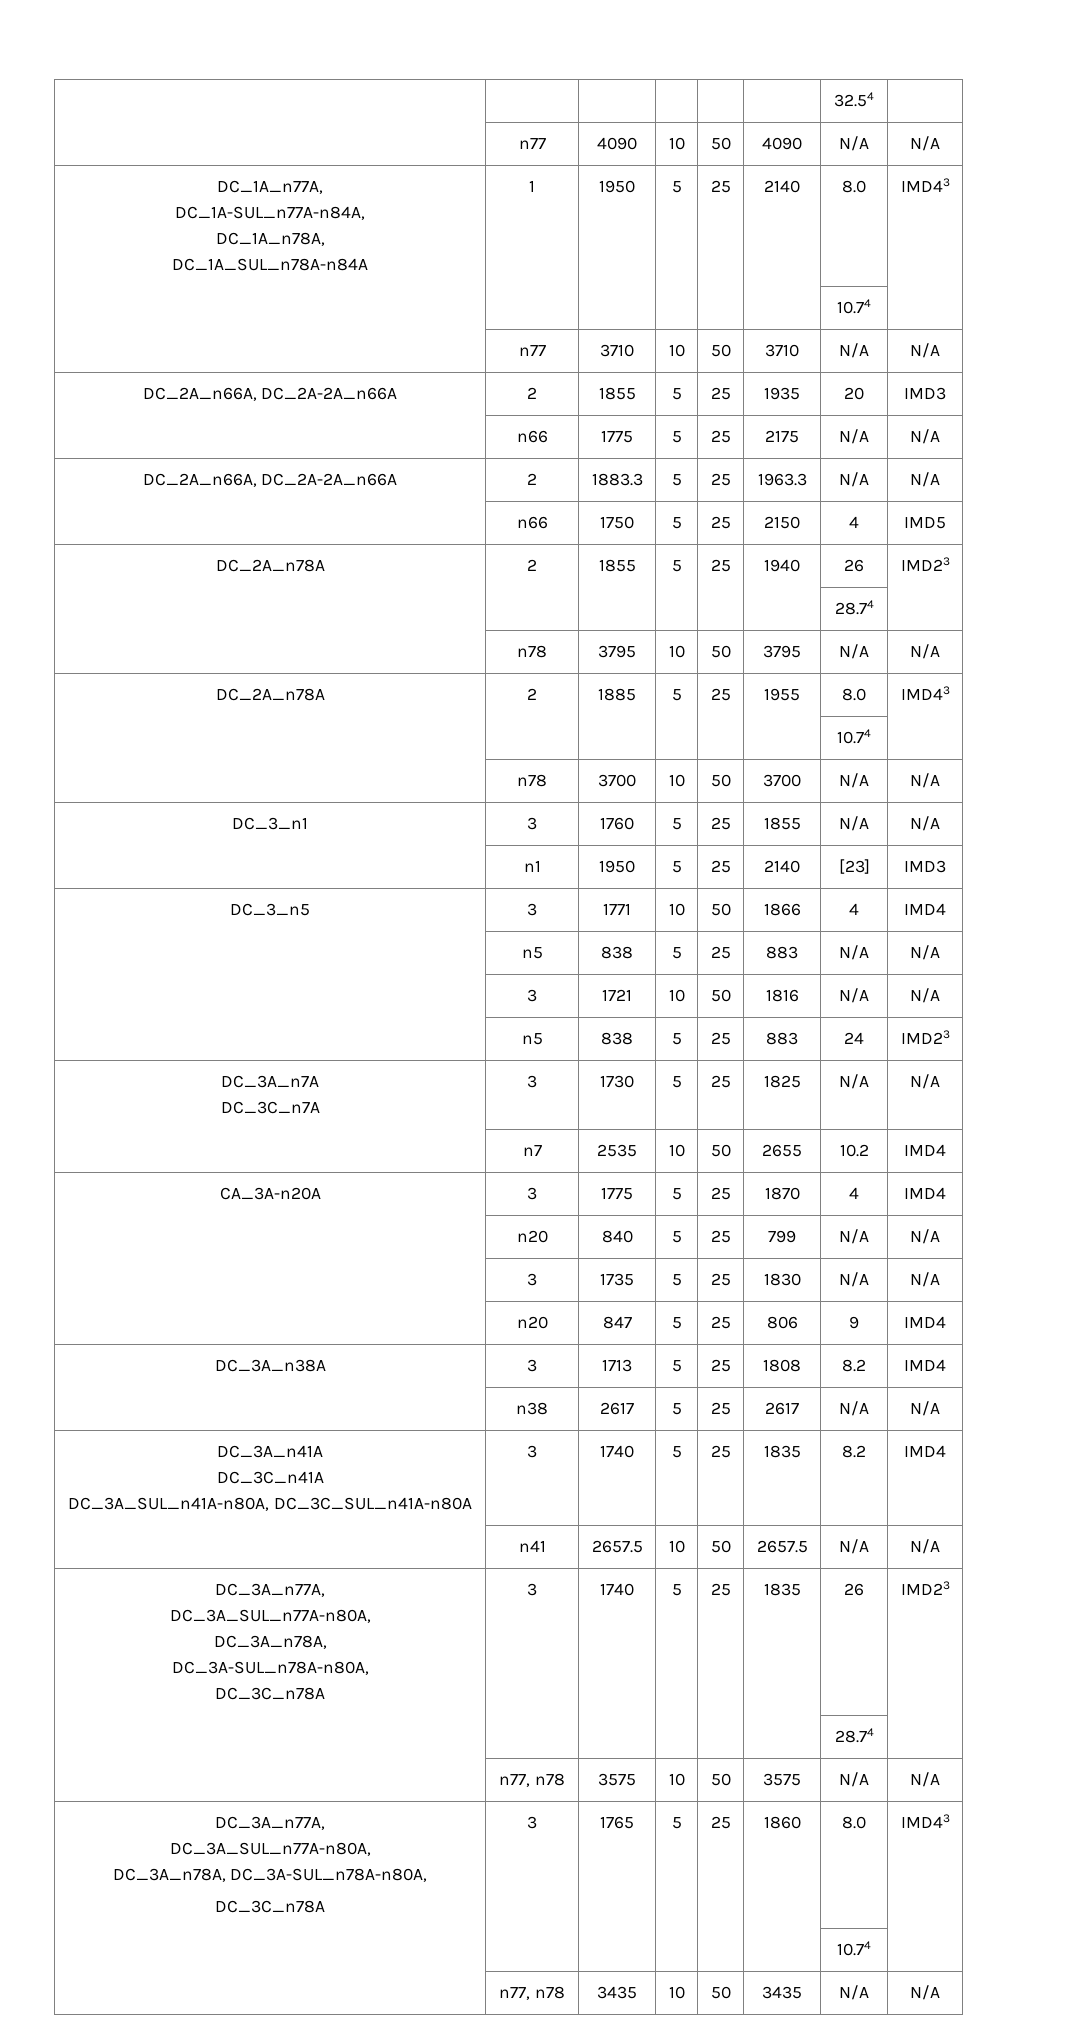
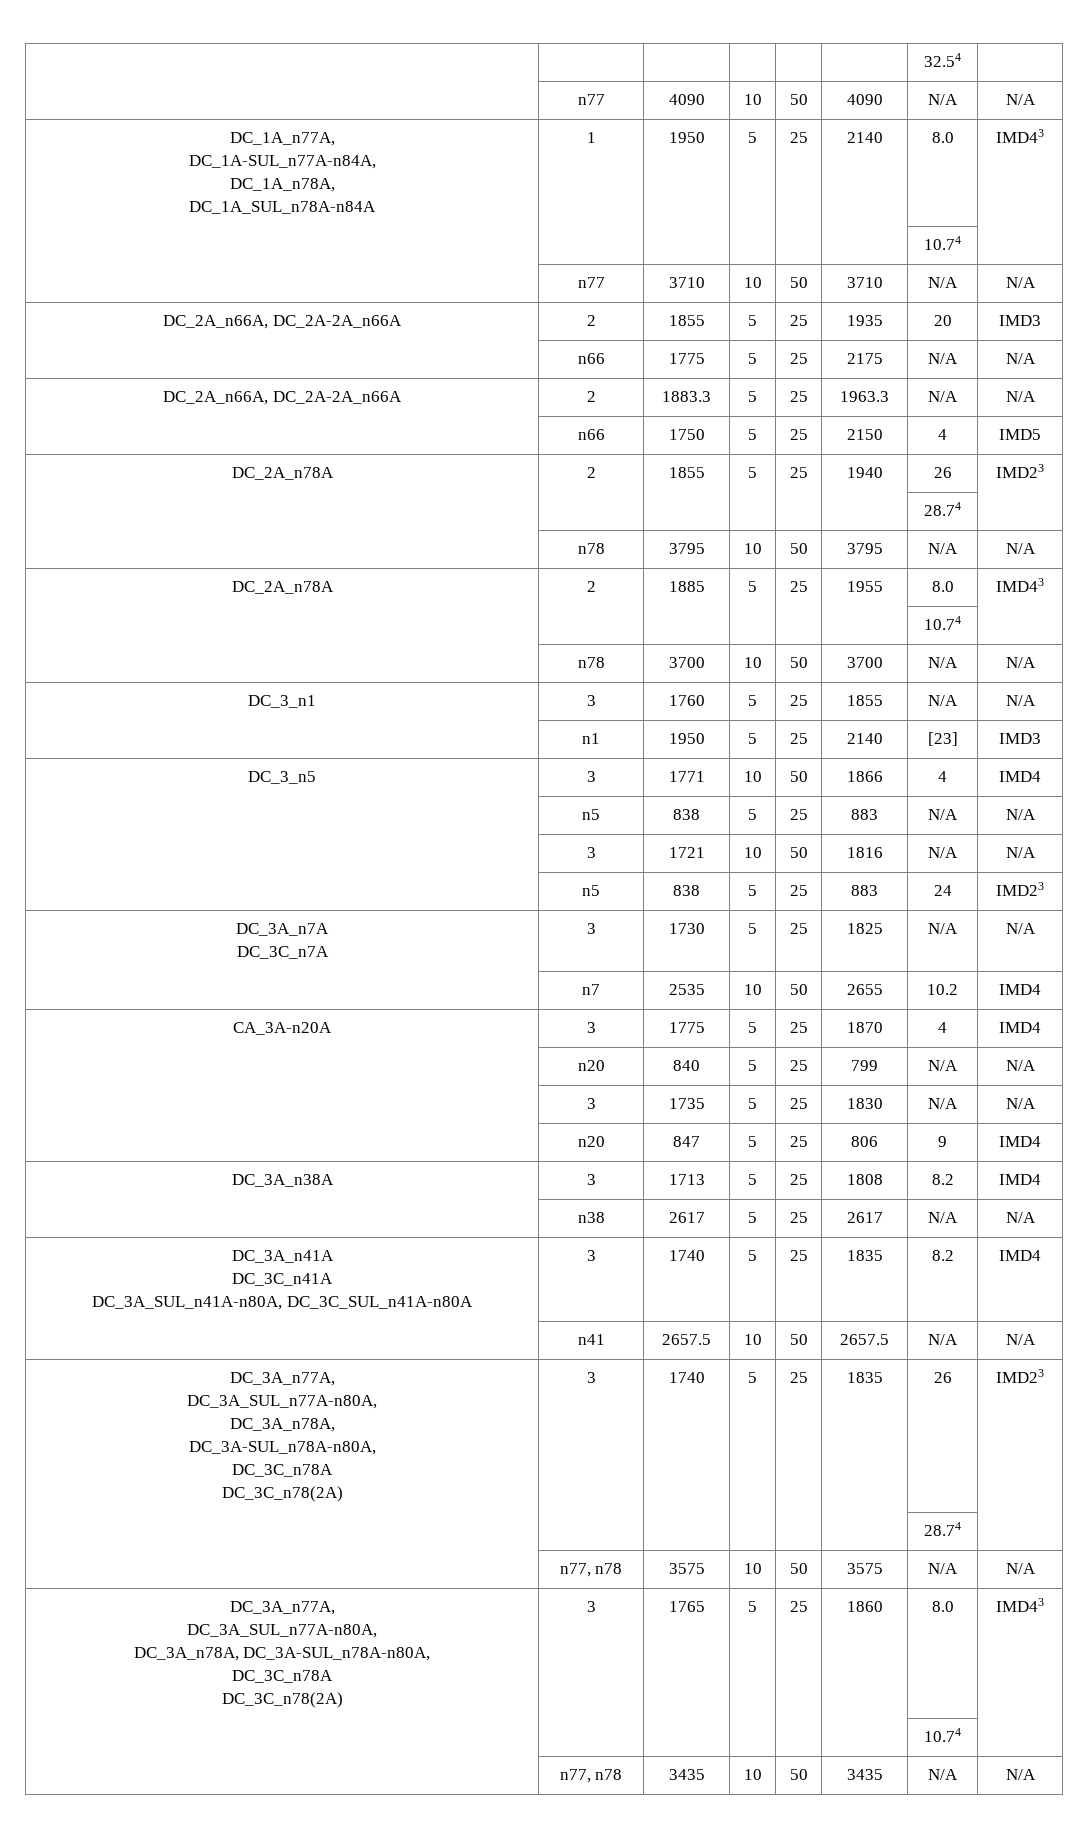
(325, 1693) none -> [221,1486,343,1502] // DC_3C_n78(2A)
(325, 1906) none -> [221,1692,343,1708] // DC_3C_n78(2A)

